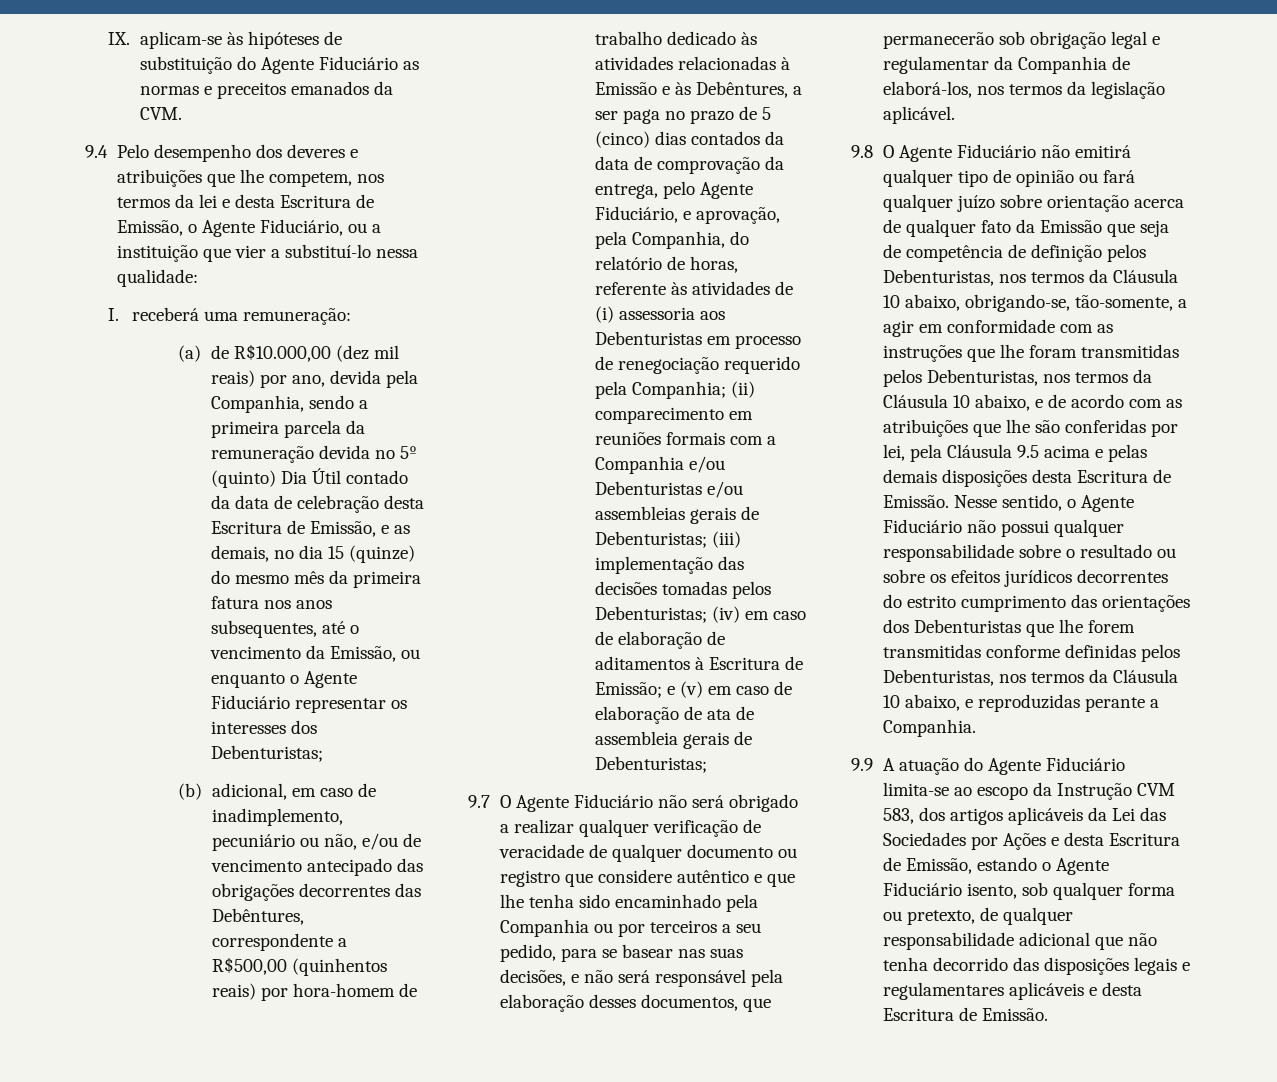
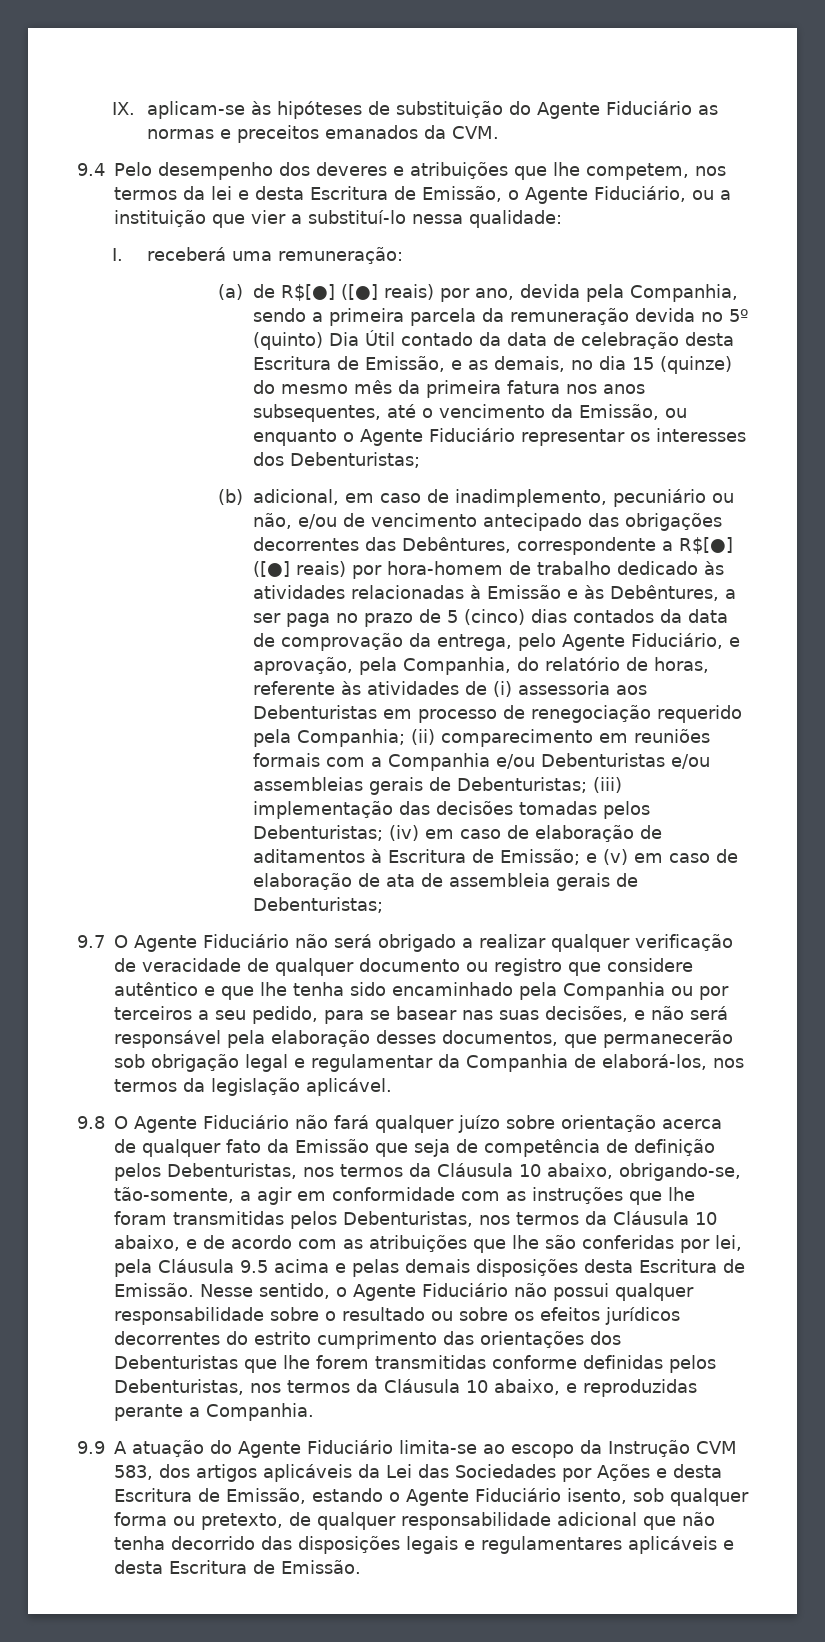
[233,344,400,362] R$10.000,00 (dez mil -> [280,284,378,301] R$[●] ([●]
[211,957,387,976] R$500,00 (quinhentos -> [678,537,733,554] [252,561,290,577] R$[●] ([●]
[1075,145,1132,158] [882,169,1099,187] emitirá qualquer tipo de opinião ou -> (328, 1122) none

